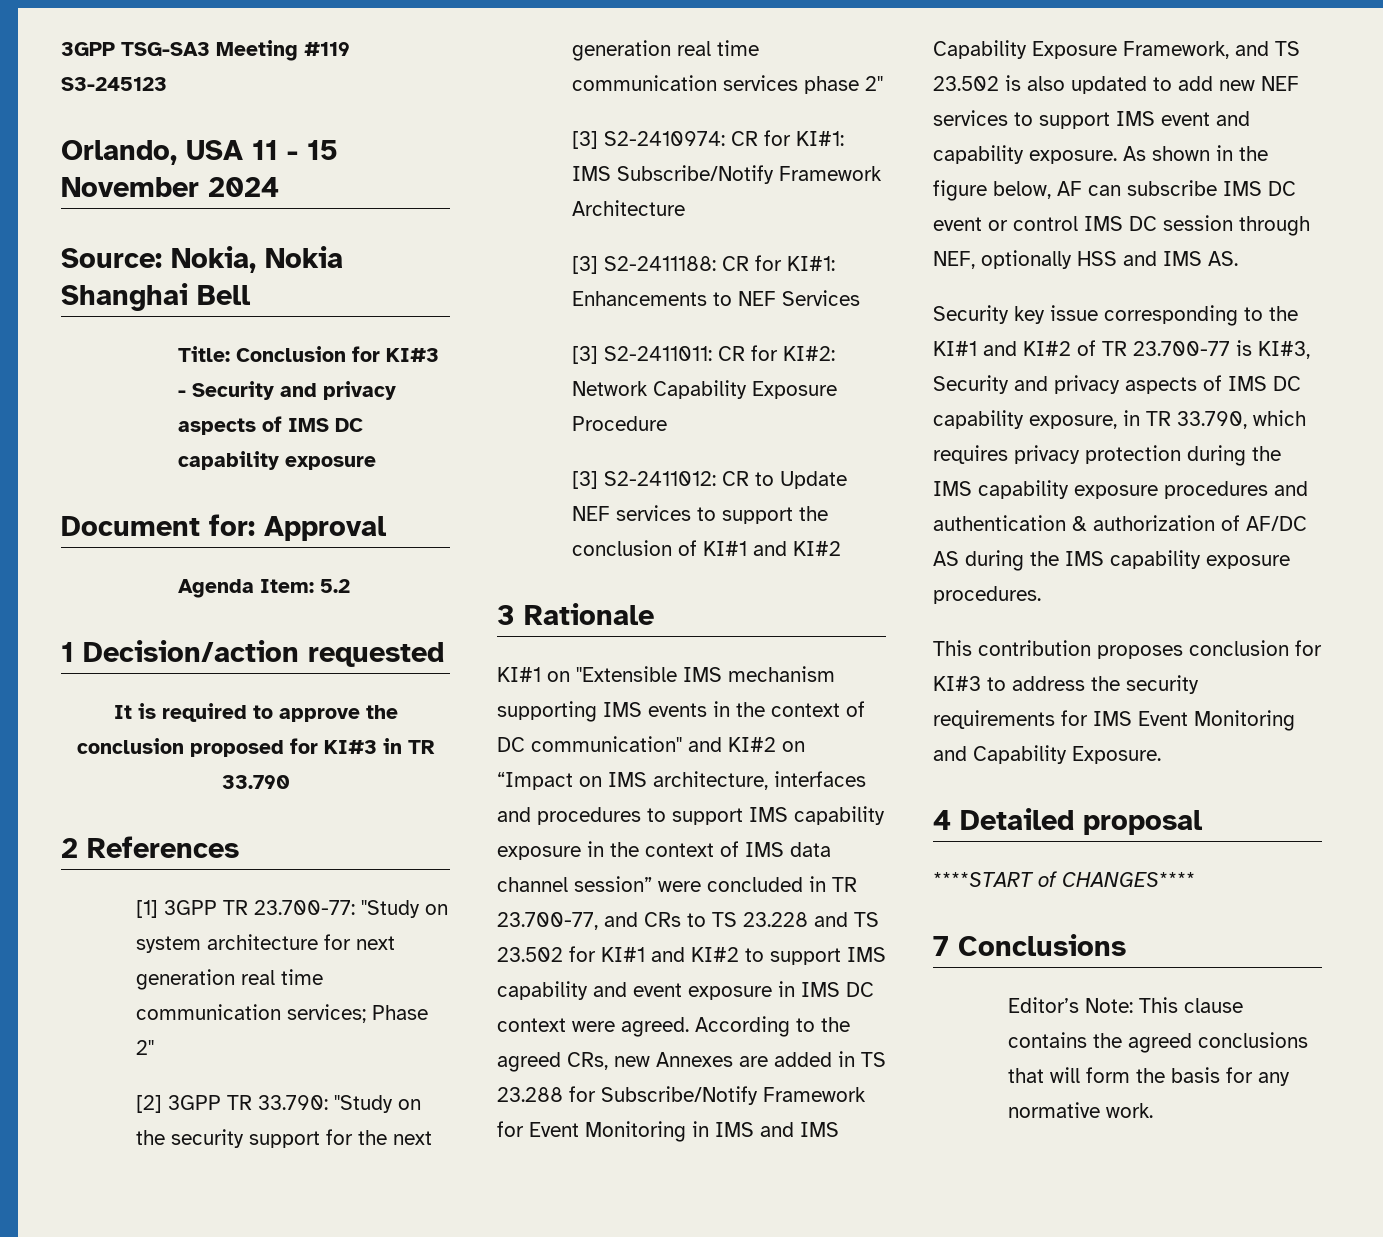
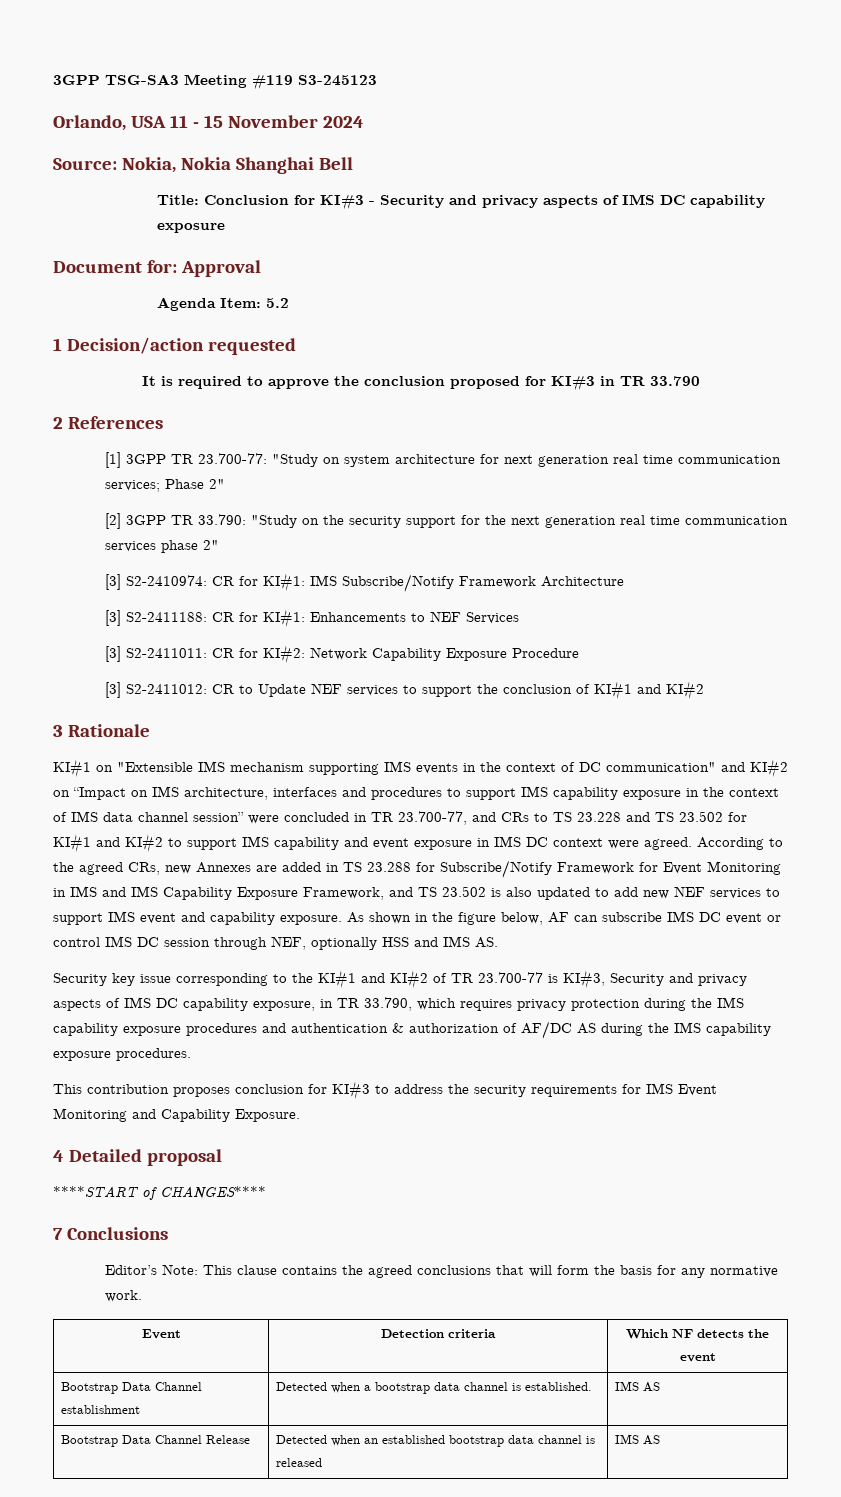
(1154, 1110) none -> [141,1329,181,1339] [381,1329,496,1338] [626,1329,770,1339] [679,1353,716,1362] [60,1382,202,1394] [60,1405,140,1414] [275,1382,592,1394] [614,1381,660,1392] [60,1435,250,1447] [275,1435,595,1447] [275,1458,322,1467] [614,1434,660,1445] // Event | Detection criteria | Which NF detects the event // Bootstrap Data Channel establishment | Detected when a bootstrap data channel is established. | IMS AS // Bootstrap Data Channel Release | Detected when an established bootstrap data channel is released | IMS AS

